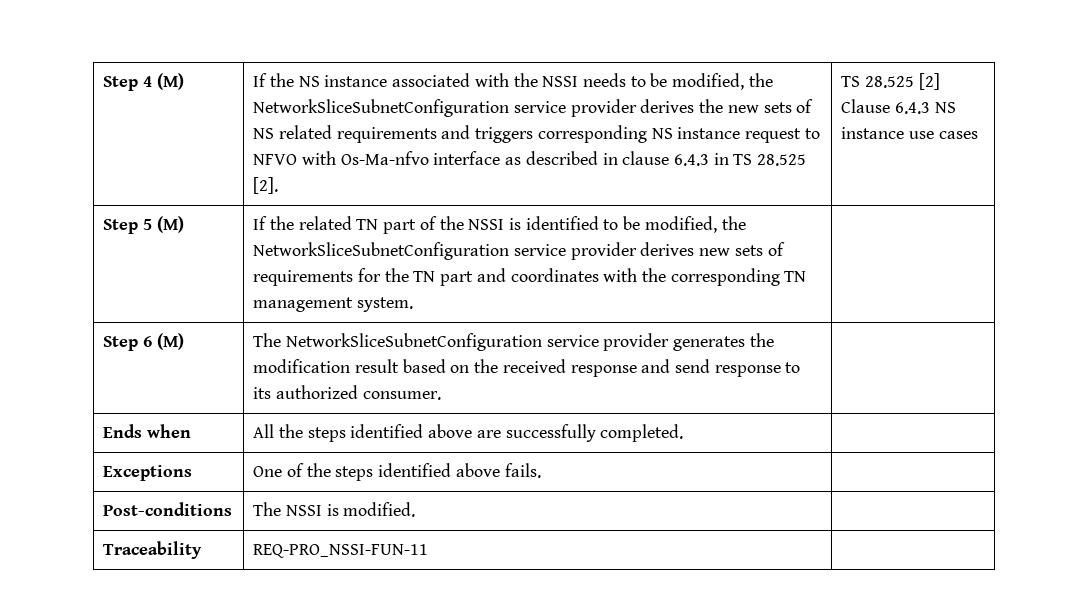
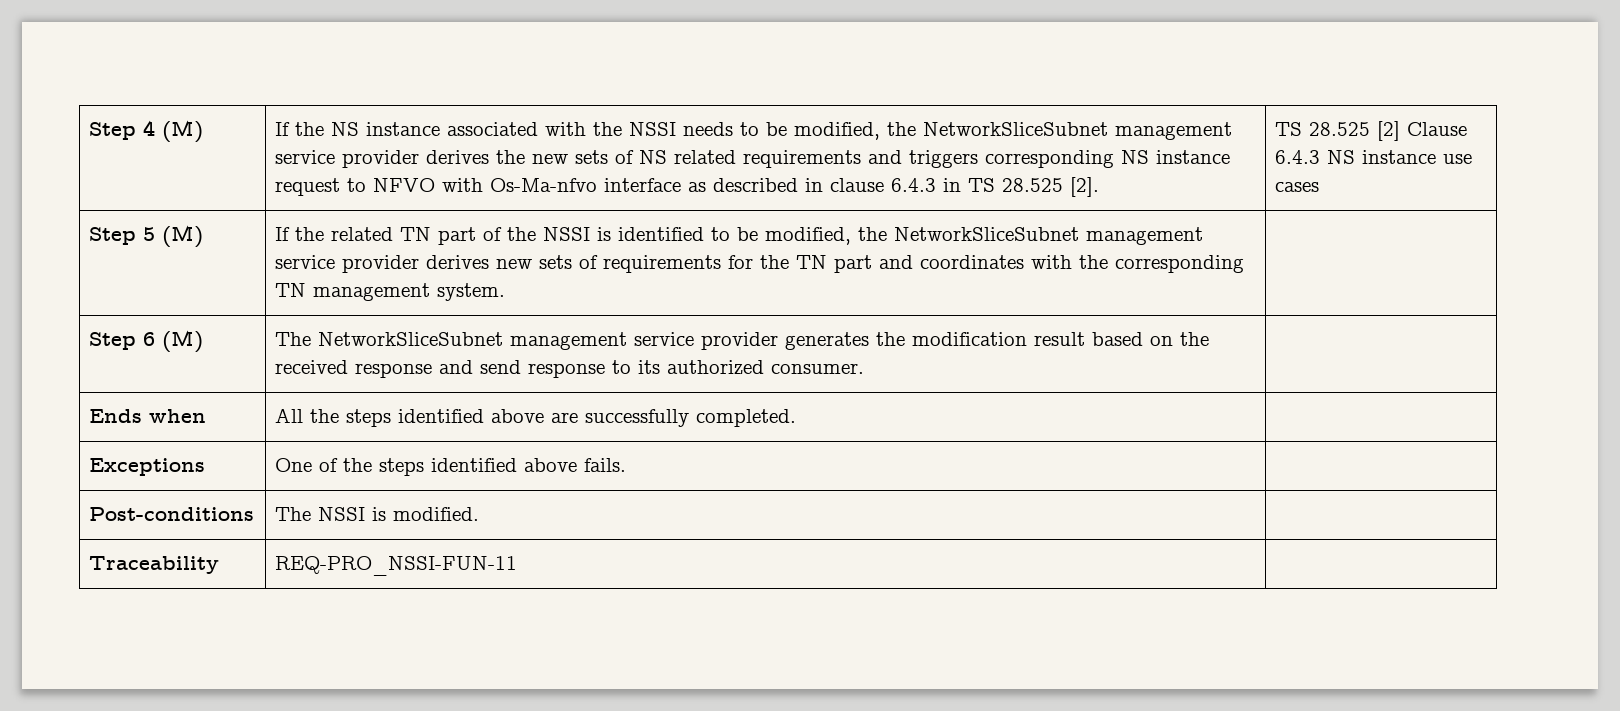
[253,99,510,117] NetworkSliceSubnetConfiguration -> [923,122,1233,140] NetworkSliceSubnet management
[253,242,510,260] NetworkSliceSubnetConfiguration -> [894,227,1204,245] NetworkSliceSubnet management
[285,333,542,351] NetworkSliceSubnetConfiguration -> [318,332,628,350] NetworkSliceSubnet management

